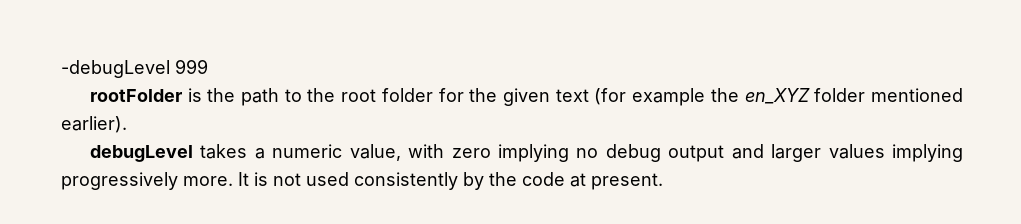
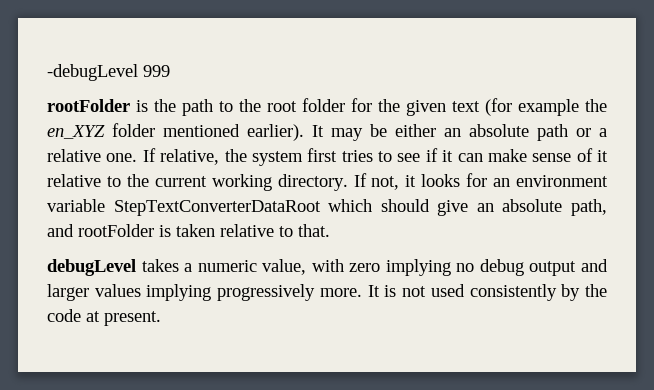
(127, 124) none -> [312,124,607,141] [47,148,608,166] [47,173,609,191] [47,199,607,216] [47,224,330,237] It may be either an absolute path or a relative one. If relative, the system first tries to see if it can make sense of it relative to the current working directory. If not, it looks for an environment variable StepTextConverterDataRoot which should give an absolute path, and rootFolder is taken relative to that.

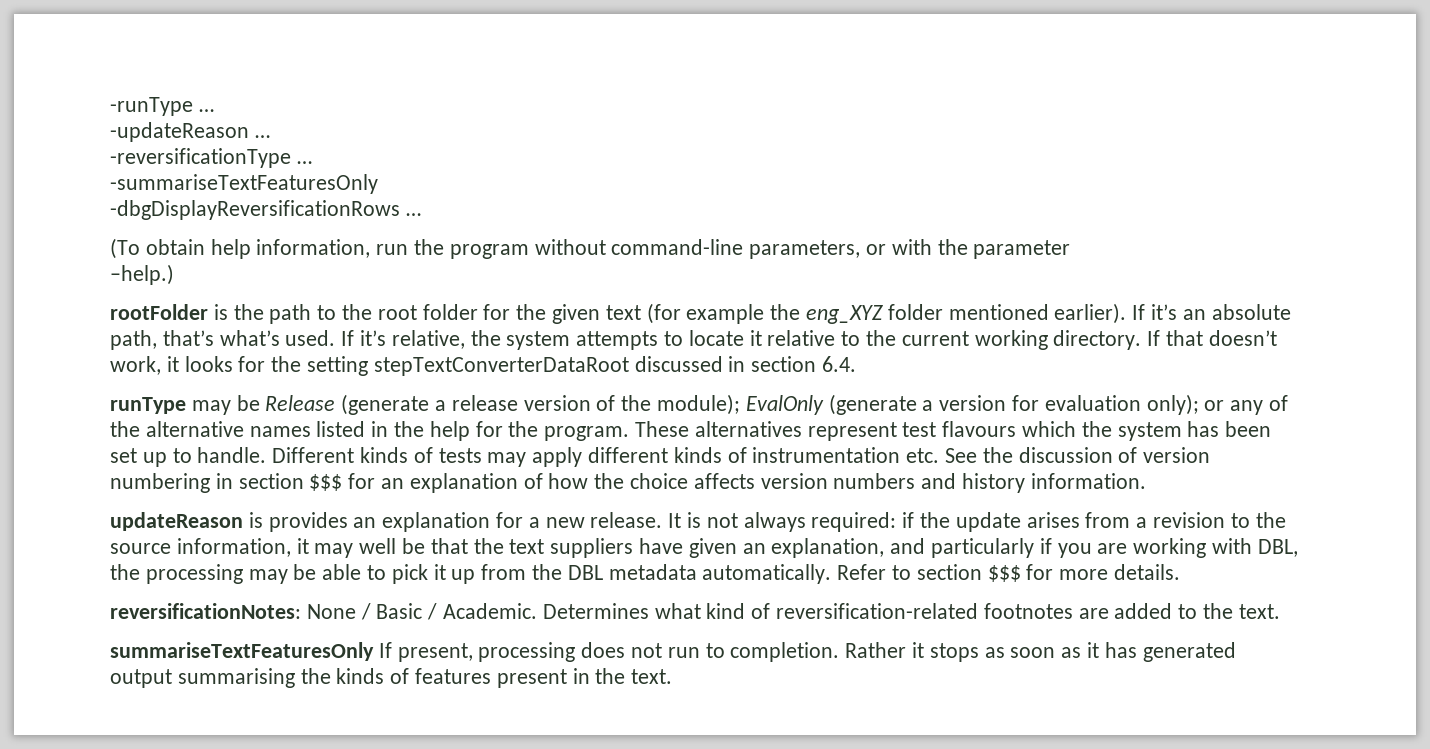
[47,64,170,81] -debugLevel 999 -> [110,97,214,116] [110,122,270,142] [110,148,312,168] [110,174,378,194] [110,200,421,220] [110,238,1071,259] [110,264,174,285] -runType … // -updateReason … // -reversificationType … // -summariseTextFeaturesOnly // -dbgDisplayReversificationRows … // (To obtain help information, run the program without command-line parameters, or with the parameter // –help.)
[47,125,105,139] en_XYZ -> [806,305,884,324] eng_XYZ
[312,124,607,141] [47,148,593,166] It may be either an absolute path or a relative one. If relative, the system first tries to see if it can make sense of -> [1132,304,1291,320] [110,330,744,350] If it’s an absolute path, that’s what’s used. If it’s relative, the system attempts to locate
[371,173,609,190] [47,199,607,216] [47,224,330,237] [47,259,608,276] [47,284,608,301] [47,309,161,326] not, it looks for an environment variable StepTextConverterDataRoot which should give an absolute path, and rootFolder is taken relative to that. // debugLevel takes a numeric value, with zero implying no debug output and larger values implying progressively more. It is not used consistently by the code at present. -> [1166,330,1277,346] [110,356,857,376] [110,394,1289,415] [110,421,1272,441] [110,447,1211,467] [110,473,1146,493] [110,512,1286,532] [110,538,1298,558] [110,564,1181,584] [110,603,1280,620] [110,642,1236,662] [110,668,673,688] that doesn’t work, it looks for the setting stepTextConverterDataRoot discussed in section 6.4. // runType may be Release (generate a release version of the module); EvalOnly (generate a version for evaluation only); or any of the alternative names listed in the help for the program. These alternatives represent test flavours which the system has been set up to handle. Different kinds of tests may apply different kinds of instrumentation etc. See the discussion of version numbering in section $$$ for an explanation of how the choice affects version numbers and history information. // updateReason is provides an explanation for a new release. It is not always required: if the update arises from a revision to the source information, it may well be that the text suppliers have given an explanation, and particularly if you are working with DBL, the processing may be able to pick it up from the DBL metadata automatically. Refer to section $$$ for more details. // reversificationNotes: None / Basic / Academic. Determines what kind of reversification-related footnotes are added to the text. // summariseTextFeaturesOnly If present, processing does not run to completion. Rather it stops as soon as it has generated output summarising the kinds of features present in the text.

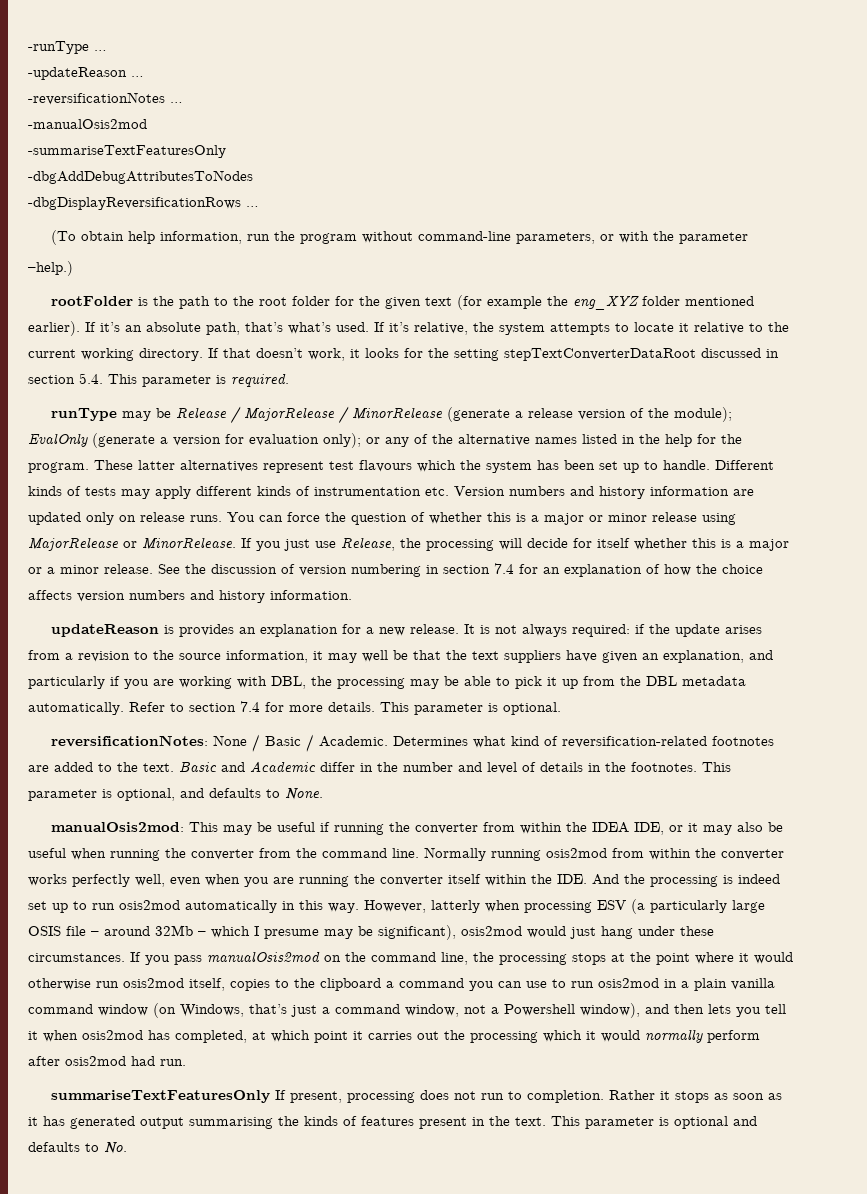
[110,148,312,168] -reversificationType … -> [28,92,183,105] [28,119,147,129] -reversificationNotes … // -manualOsis2mod
(378, 184) none -> [28,170,253,184] // -dbgAddDebugAttributesToNodes
[822,356,857,372] 6.4. -> [79,373,289,387] 5.4. This parameter is required.
(336, 403) none -> [231,406,444,424] / MajorRelease / MinorRelease
(690, 429) none -> [138,460,175,470] latter
(940, 455) none -> [454,486,754,499] [28,512,736,525] [28,537,789,551] [28,564,153,574] Version numbers and history information are updated only on release runs. You can force the question of whether this is a major or minor release using MajorRelease or MinorRelease. If you just use Release, the processing will decide for itself whether this is a major or a minor release.
[309,474,343,491] $$$ -> [494,563,514,574] 7.4
[987,565,1021,582] $$$ -> [240,701,260,712] 7.4
(1181, 572) none -> [380,702,561,715] This parameter is optional.
(1280, 611) none -> [179,761,731,774] [28,788,323,801] [51,822,784,835] [28,847,784,861] [28,874,780,887] [28,899,765,914] [28,925,714,940] [28,951,793,965] [28,978,775,991] [28,1003,786,1018] [28,1029,760,1043] [28,1056,186,1066] Basic and Academic differ in the number and level of details in the footnotes. This parameter is optional, and defaults to None. // manualOsis2mod: This may be useful if running the converter from within the IDEA IDE, or it may also be useful when running the converter from the command line. Normally running osis2mod from within the converter works perfectly well, even when you are running the converter itself within the IDE. And the processing is indeed set up to run osis2mod automatically in this way. However, latterly when processing ESV (a particularly large OSIS file – around 32Mb – which I presume may be significant), osis2mod would just hang under these circumstances. If you pass manualOsis2mod on the command line, the processing stops at the point where it would otherwise run osis2mod itself, copies to the clipboard a command you can use to run osis2mod in a plain vanilla command window (on Windows, that’s just a command window, not a Powershell window), and then lets you tell it when osis2mod has completed, at which point it carries out the processing which it would normally perform after osis2mod had run.
(673, 676) none -> [551,1116,757,1129] [28,1142,127,1154] This parameter is optional and defaults to No.

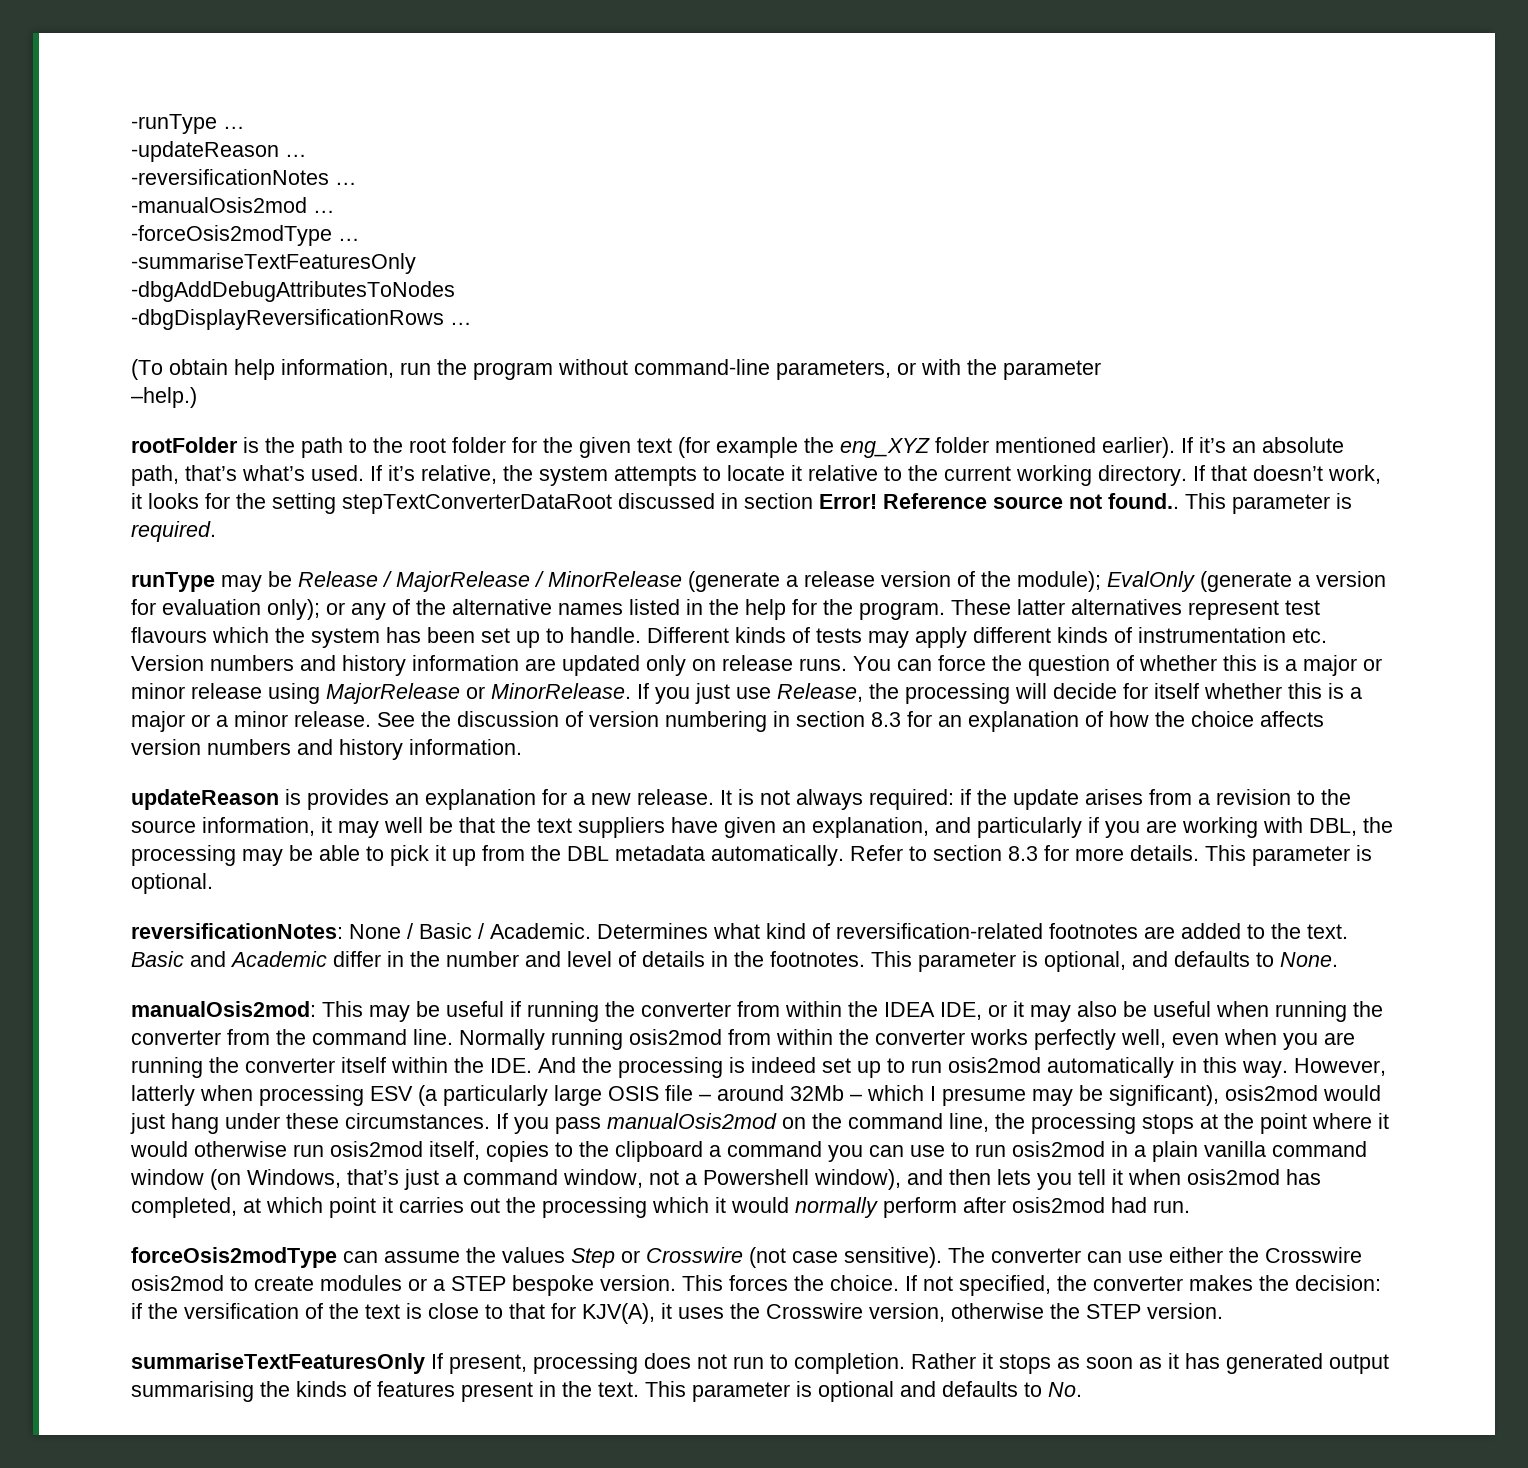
(147, 124) none -> [313,210,335,213] [131,225,360,246] … // -forceOsis2modType …
[79,373,103,384] 5.4. -> [819,493,1179,509] Error! Reference source not found..
[494,563,514,574] 7.4 -> [871,712,901,727] 8.3
[240,701,260,712] 7.4 -> [1008,846,1038,861] 8.3
(186, 1062) none -> [131,1247,1362,1268] [131,1275,1381,1296] [131,1303,1223,1324] // forceOsis2modType can assume the values Step or Crosswire (not case sensitive). The converter can use either the Crosswire osis2mod to create modules or a STEP bespoke version. This forces the choice. If not specified, the converter makes the decision: if the versification of the text is close to that for KJV(A), it uses the Crosswire version, otherwise the STEP version.

